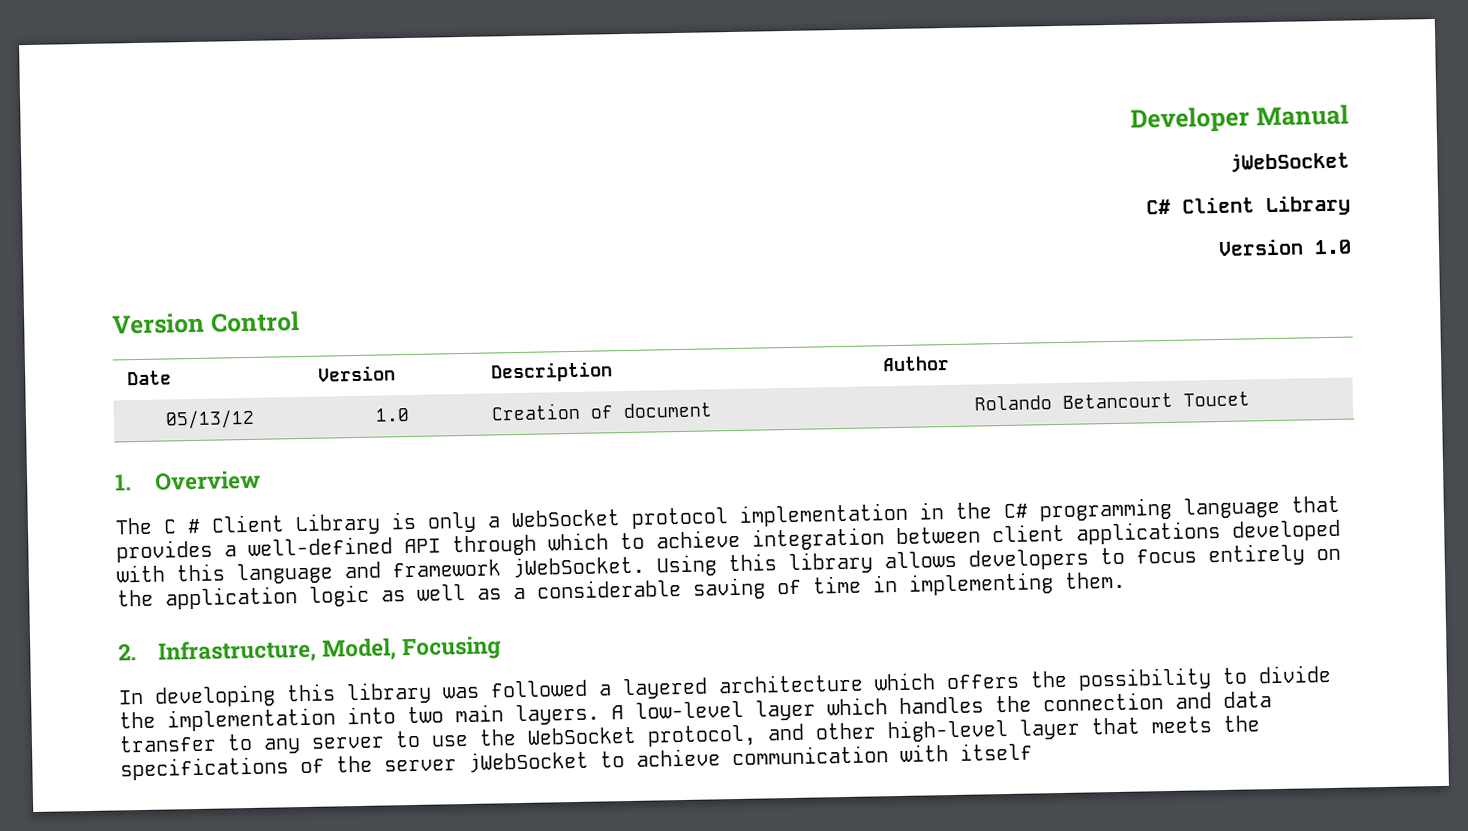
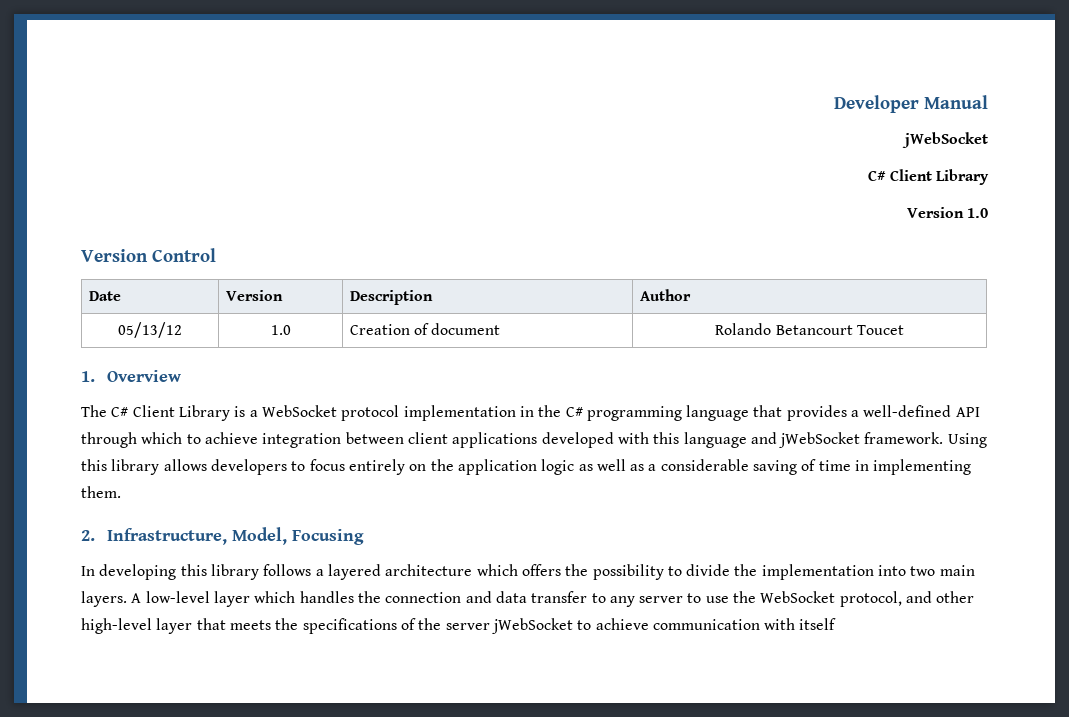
[163,518,201,534] C # -> [111,407,129,417] C#
[427,511,477,533] only -> (246, 411) none
[392,555,645,579] framework jWebSocket. -> [779,432,944,448] jWebSocket framework.
[442,679,588,699] was followed -> [263,564,312,576] follows

